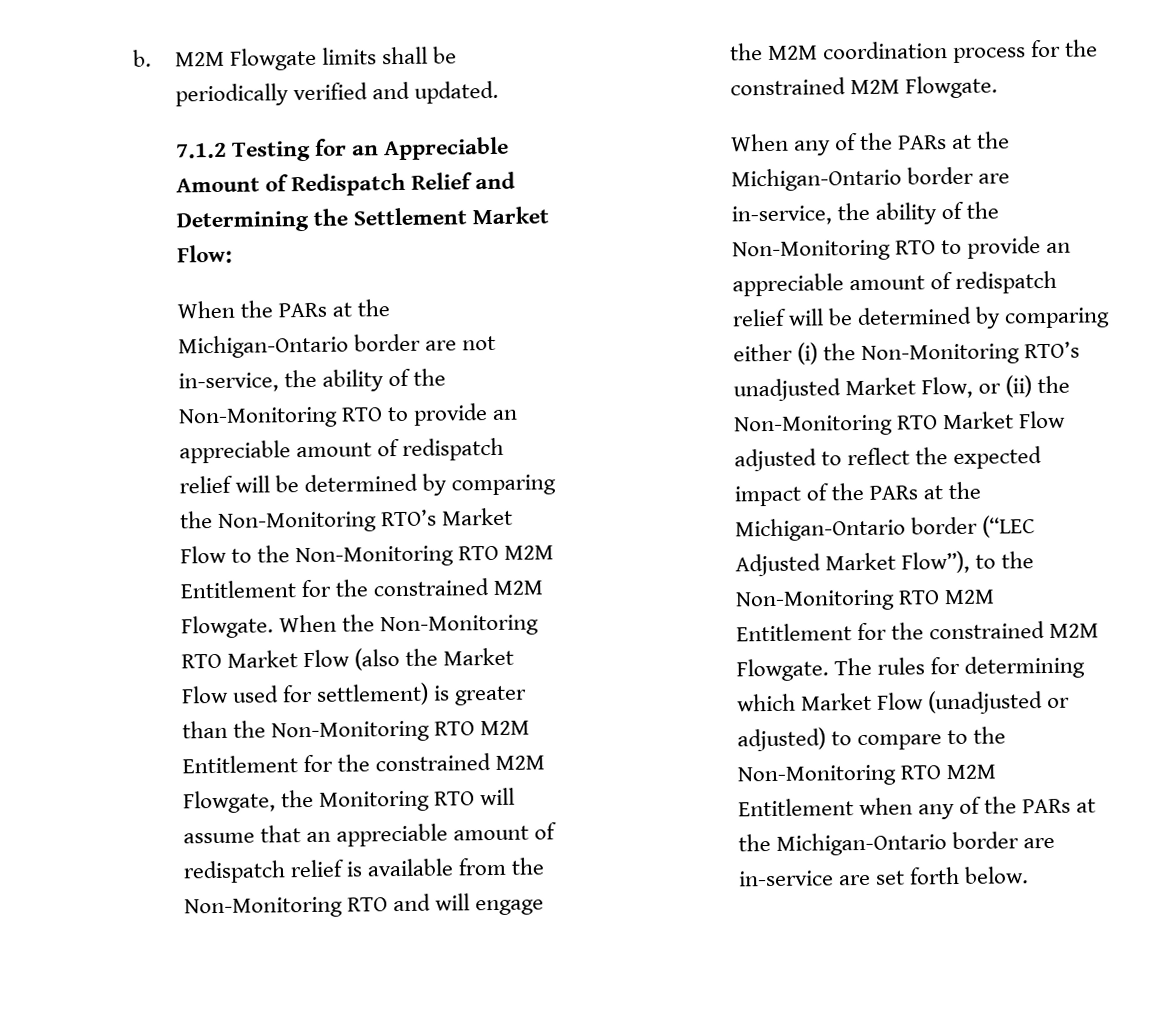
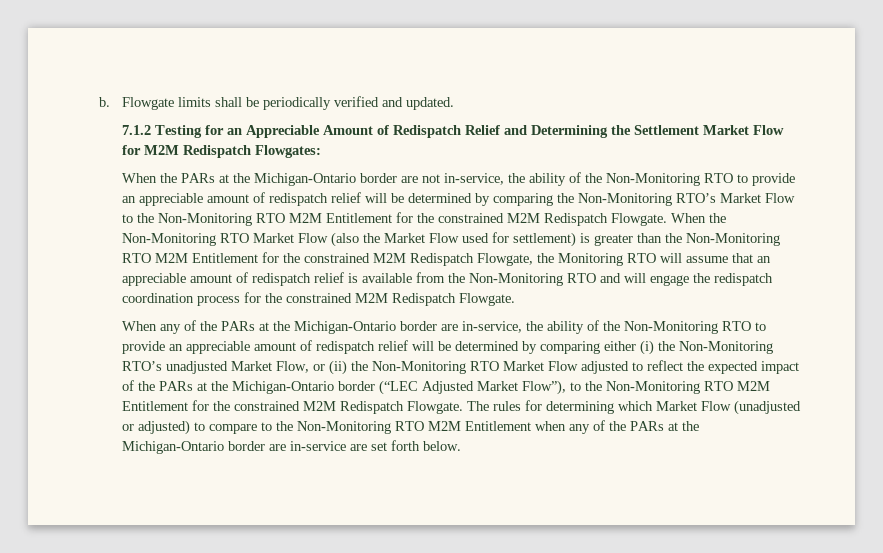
[174,51,225,67] M2M -> (110, 102) none
[176,244,233,264] Flow: -> [752,125,784,135] [121,145,321,158] Flow for M2M Redispatch Flowgates:
(544, 587) none -> [543,213,608,226] Redispatch
(546, 762) none -> [409,253,474,266] Redispatch
[767,45,818,60] M2M -> [713,273,773,286] redispatch
(900, 87) none -> [391,293,456,306] Redispatch
(1100, 630) none -> [339,401,404,414] Redispatch

